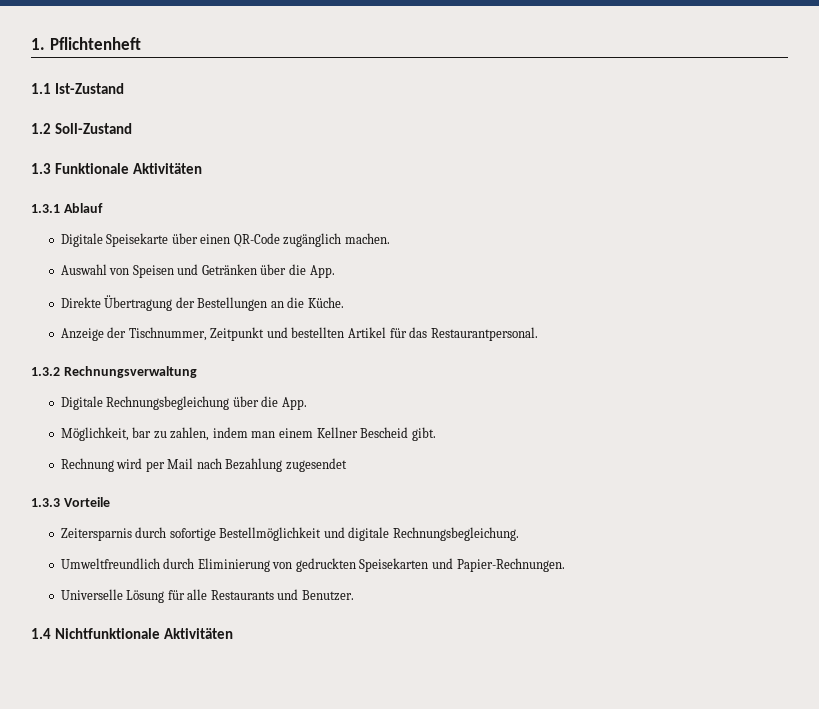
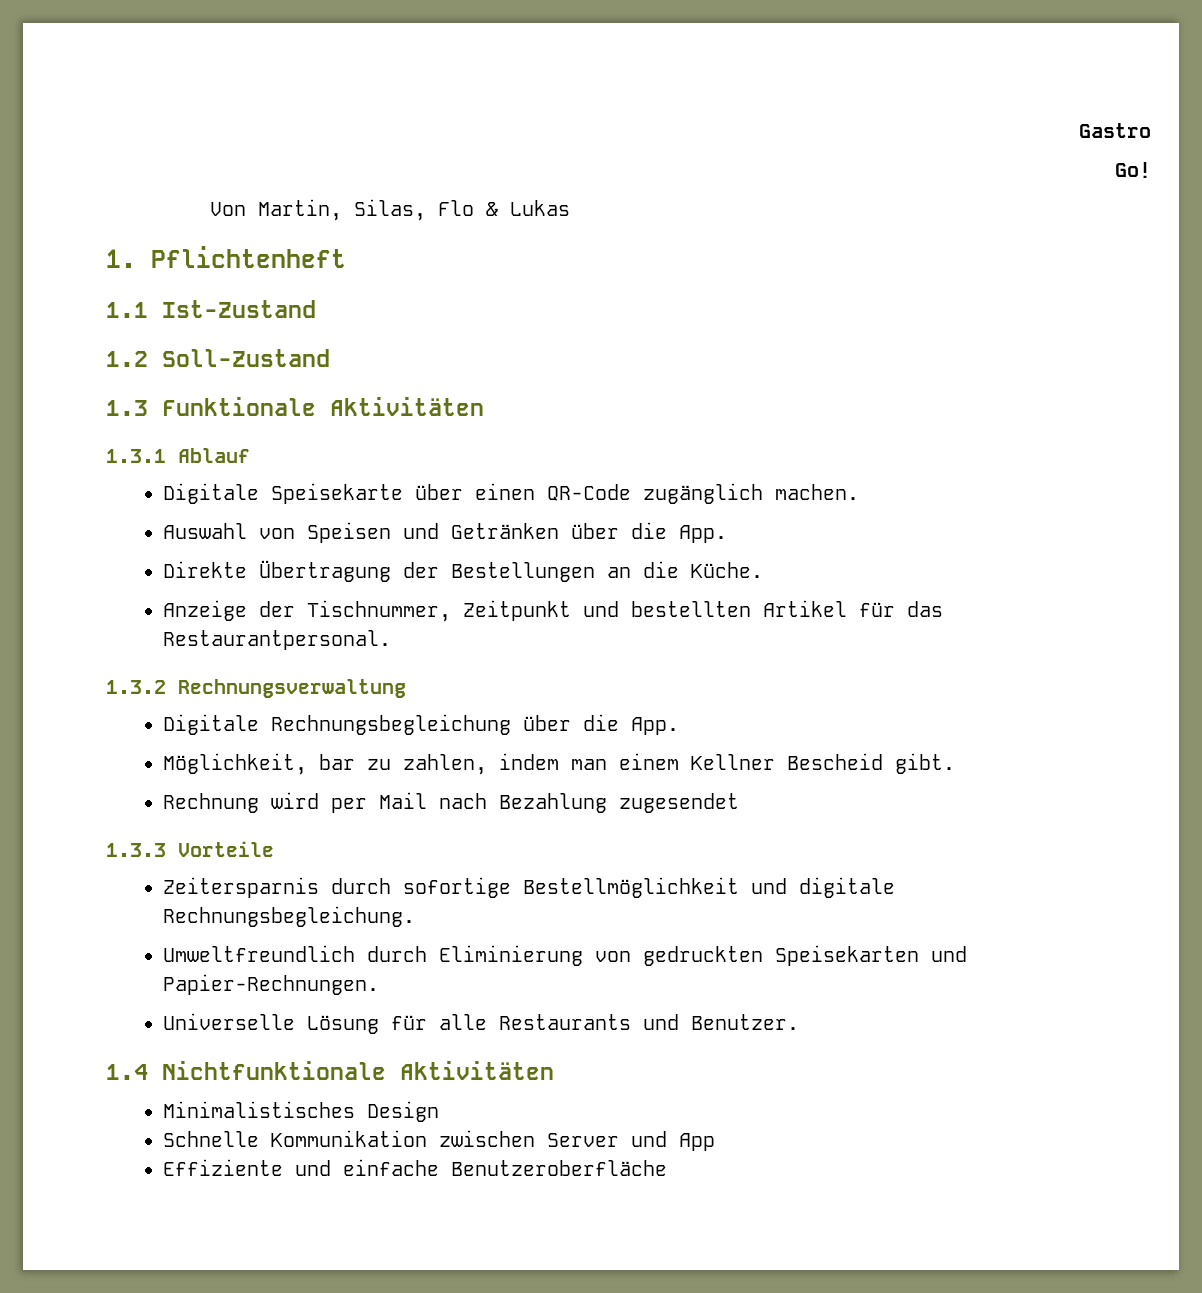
(31, 44) none -> [1079,123,1151,138] [1115,162,1151,178] [209,199,570,221] Gastro // Go! // Von Martin, Silas, Flo & Lukas //
(234, 633) none -> [162,1101,439,1122] [162,1130,715,1151] [162,1159,667,1176] // Minimalistisches Design // Schnelle Kommunikation zwischen Server und App // Effiziente und einfache Benutzeroberfläche

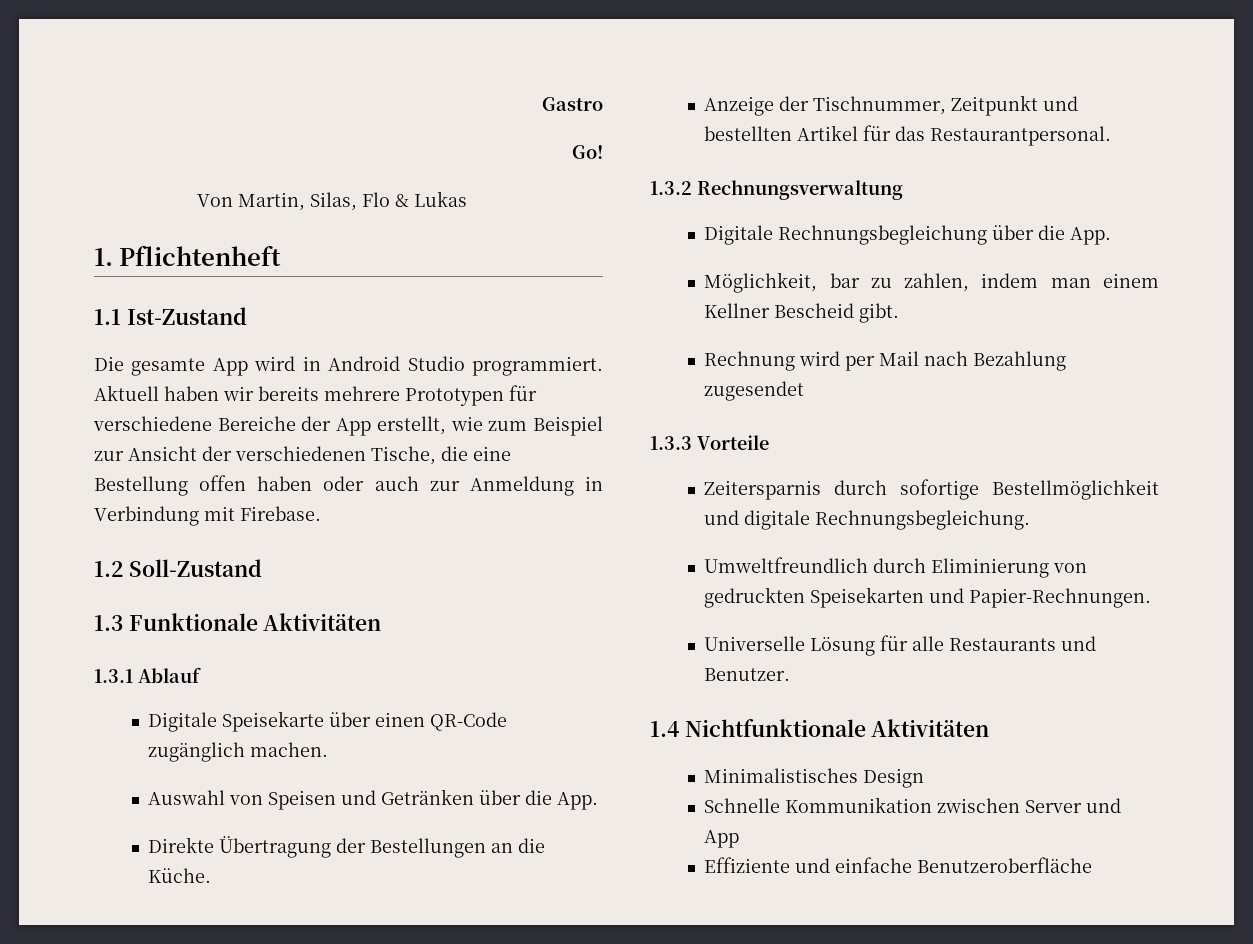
(316, 309) none -> [94,356,603,376] [94,385,537,406] [93,416,603,436] [94,446,511,465] [94,475,604,496] [94,506,321,526] // Die gesamte App wird in Android Studio programmiert. Aktuell haben wir bereits mehrere Prototypen für verschiedene Bereiche der App erstellt, wie zum Beispiel zur Ansicht der verschiedenen Tische, die eine Bestellung offen haben oder auch zur Anmeldung in Verbindung mit Firebase.

